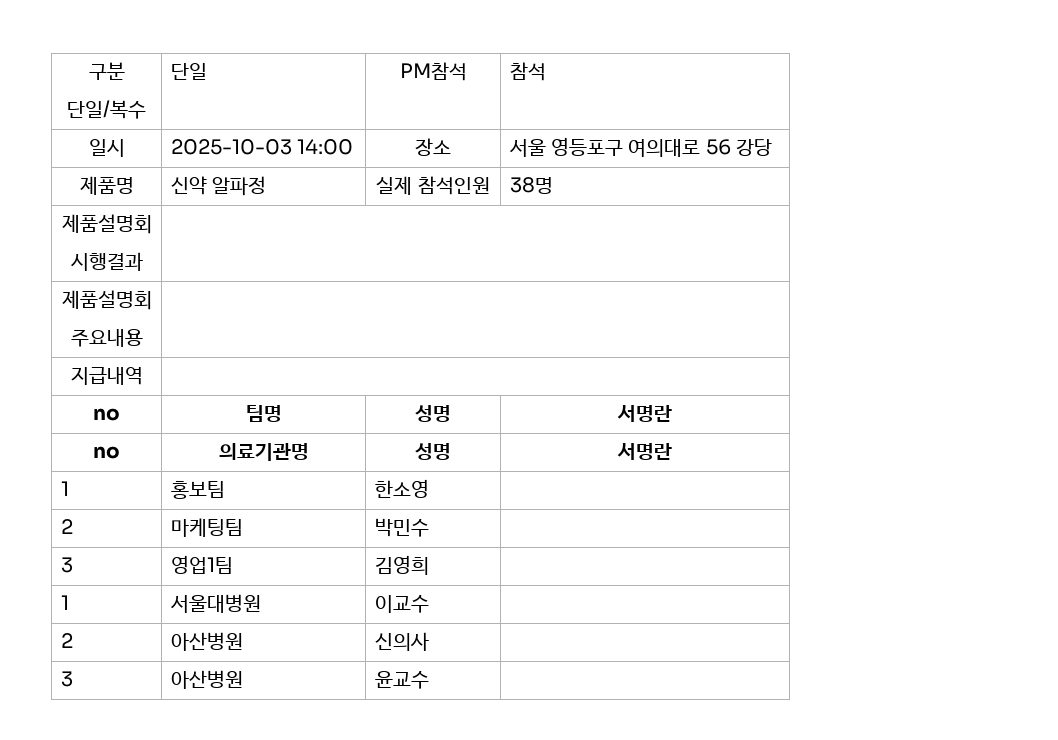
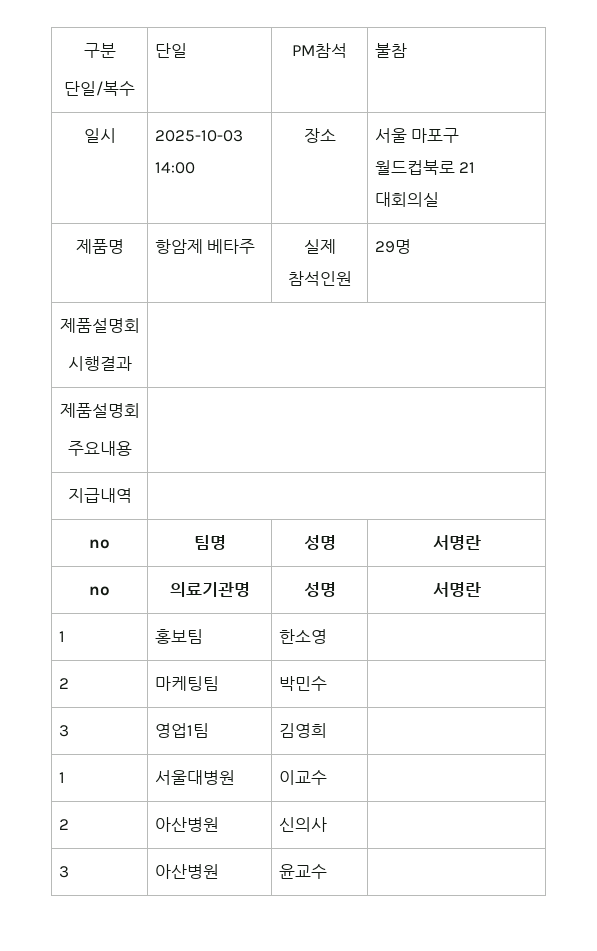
[509,62,546,81] 참석 -> [374,43,407,58] 불참
[550,137,773,157] 영등포구 여의대로 56 강당 -> [411,128,460,143] [374,160,476,175] [374,192,439,207] 마포구 월드컵북로 21 대회의실
[170,176,266,196] 신약 알파정 -> [154,239,256,254] 항암제 베타주
[509,177,553,194] 38명 -> [374,239,411,254] 29명

